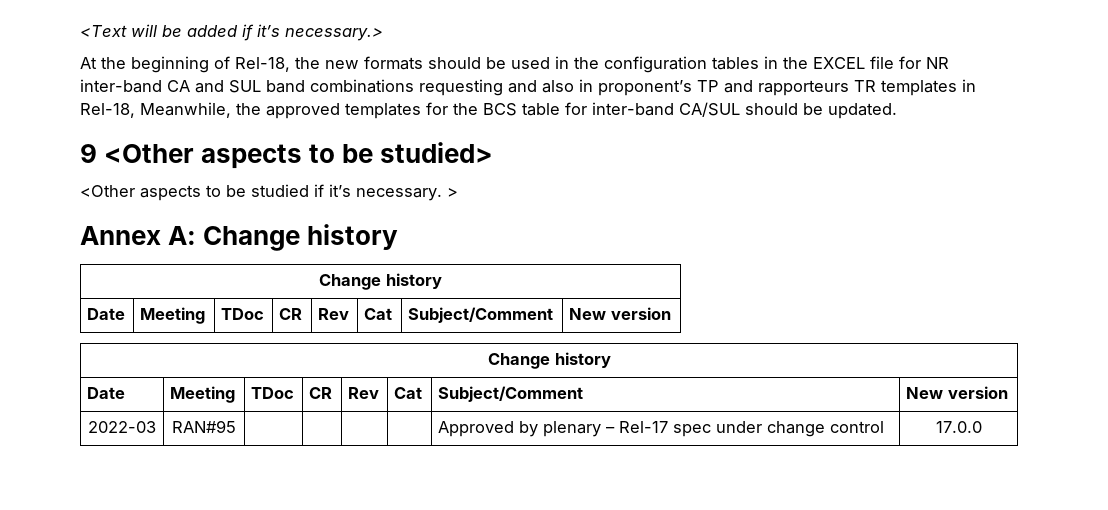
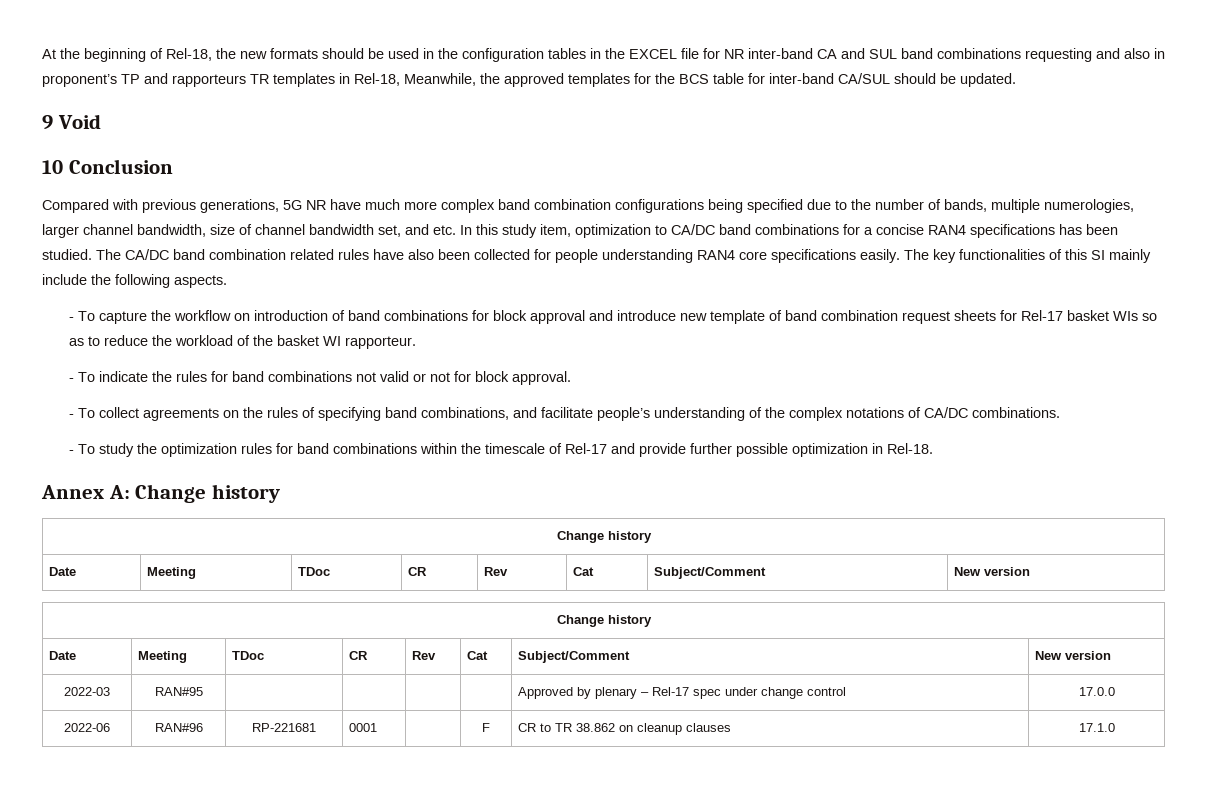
[80,24,383,41] <Text will be added if it’s necessary.> // -> (42, 54) none
[104,142,494,169] [80,184,458,201] <Other aspects to be studied> // <Other aspects to be studied if it’s necessary. > -> [57,114,101,129] [42,159,173,174] [42,199,1134,213] [42,224,1118,238] [42,249,1151,263] [42,274,227,288] [69,310,1158,324] [69,335,417,349] [69,371,572,385] [69,407,1061,421] [69,443,934,457] Void // 10 Conclusion // Compared with previous generations, 5G NR have much more complex band combination configurations being specified due to the number of bands, multiple numerologies, larger channel bandwidth, size of channel bandwidth set, and etc. In this study item, optimization to CA/DC band combinations for a concise RAN4 specifications has been studied. The CA/DC band combination related rules have also been collected for people understanding RAN4 core specifications easily. The key functionalities of this SI mainly include the following aspects. // - To capture the workflow on introduction of band combinations for block approval and introduce new template of band combination request sheets for Rel-17 basket WIs so as to reduce the workload of the basket WI rapporteur. // - To indicate the rules for band combinations not valid or not for block approval. // - To collect agreements on the rules of specifying band combinations, and facilitate people’s understanding of the complex notations of CA/DC combinations. // - To study the optimization rules for band combinations within the timescale of Rel-17 and provide further possible optimization in Rel-18.
(982, 427) none -> [64,723,110,732] [154,723,203,732] [252,723,316,732] [348,723,377,732] [482,723,490,732] [517,723,731,735] [1078,723,1115,732] // 2022-06 | RAN#96 | RP-221681 | 0001 | | F | CR to TR 38.862 on cleanup clauses | 17.1.0

